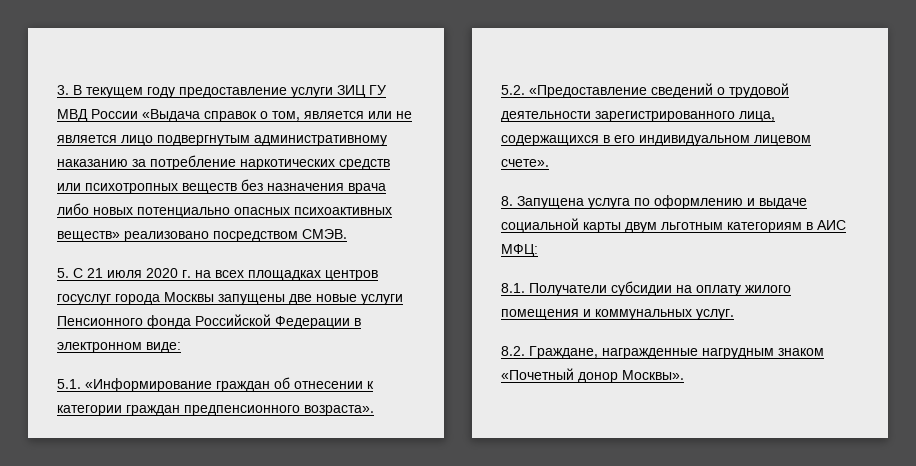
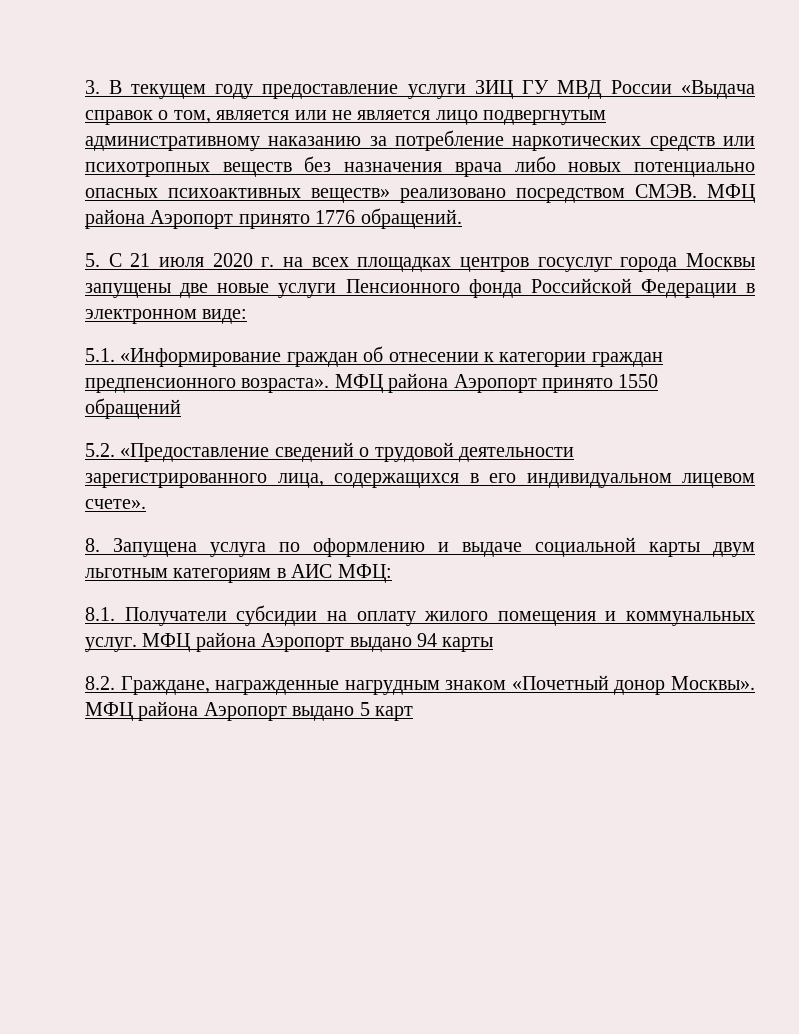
(347, 234) none -> [707,184,755,203] [85,208,462,229] МФЦ района Аэропорт принято 1776 обращений.
(374, 410) none -> [334,373,659,393] [85,398,181,419] МФЦ района Аэропорт принято 1550 обращений
(734, 314) none -> [142,632,494,652] МФЦ района Аэропорт выдано 94 карты
(684, 375) none -> [85,701,413,721] МФЦ района Аэропорт выдано 5 карт

